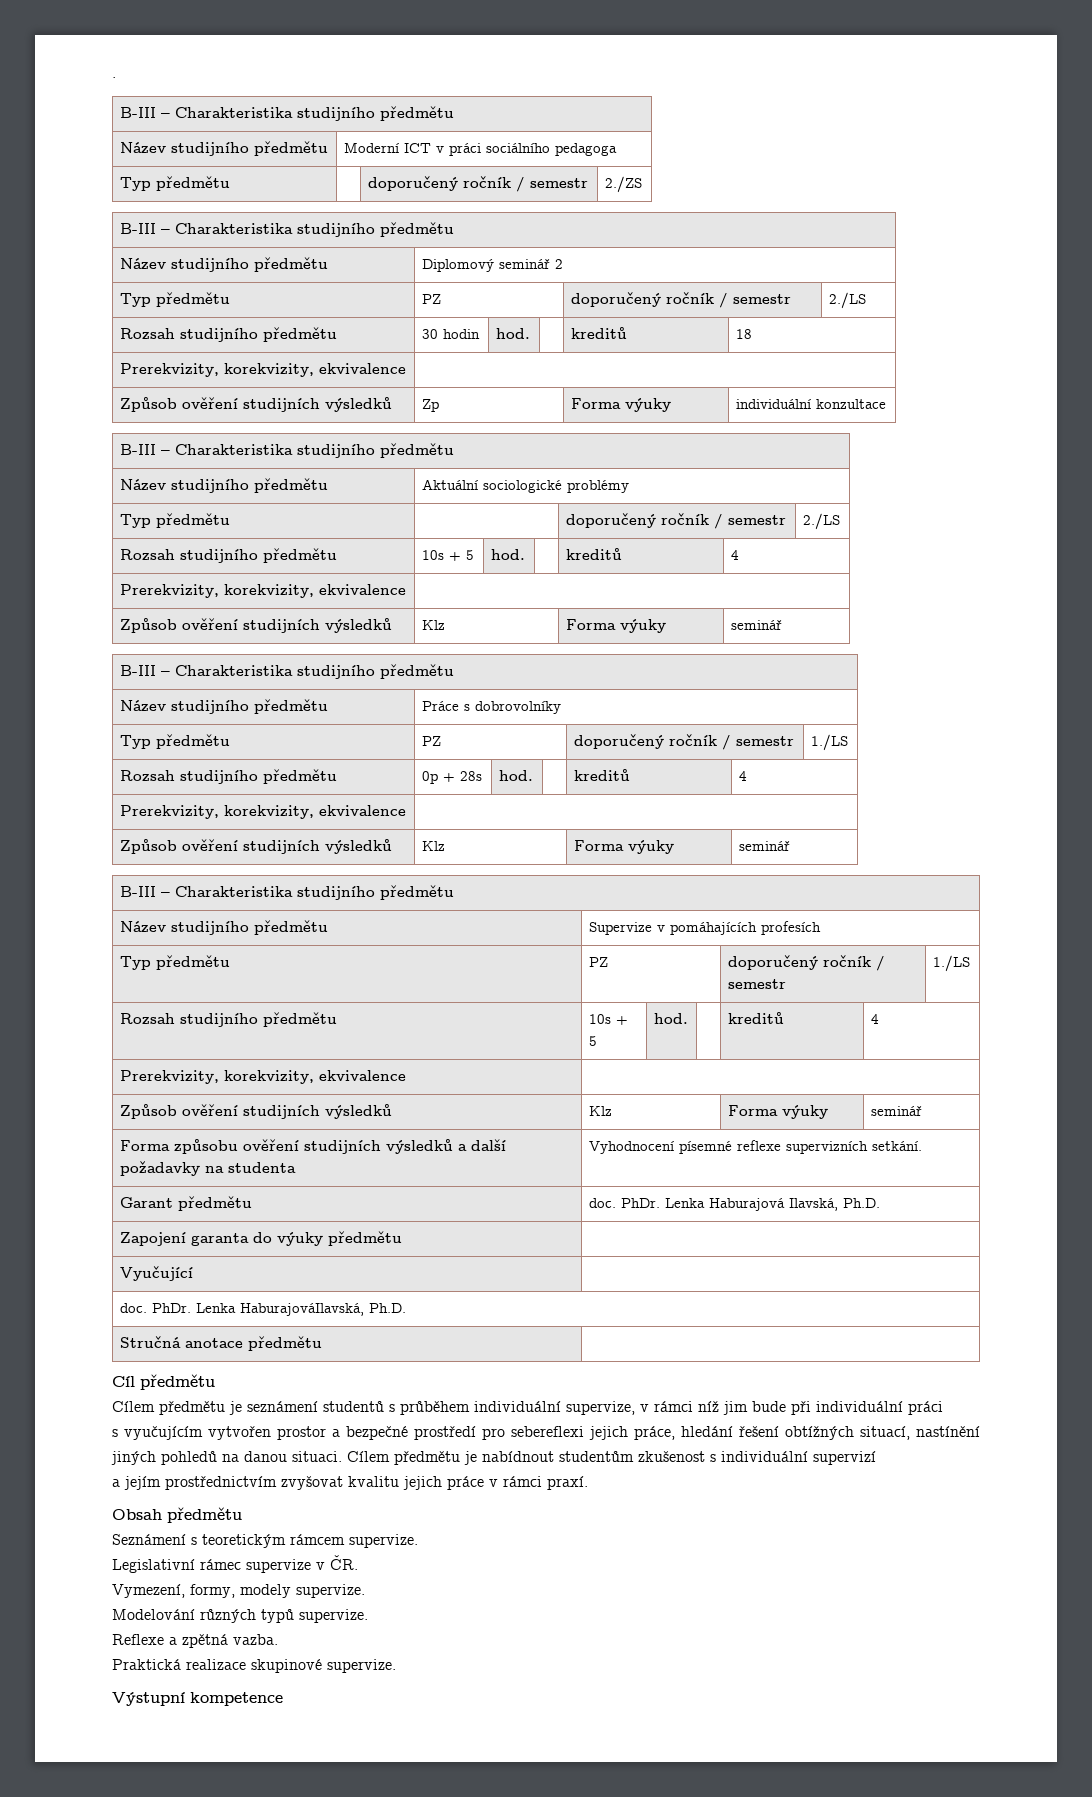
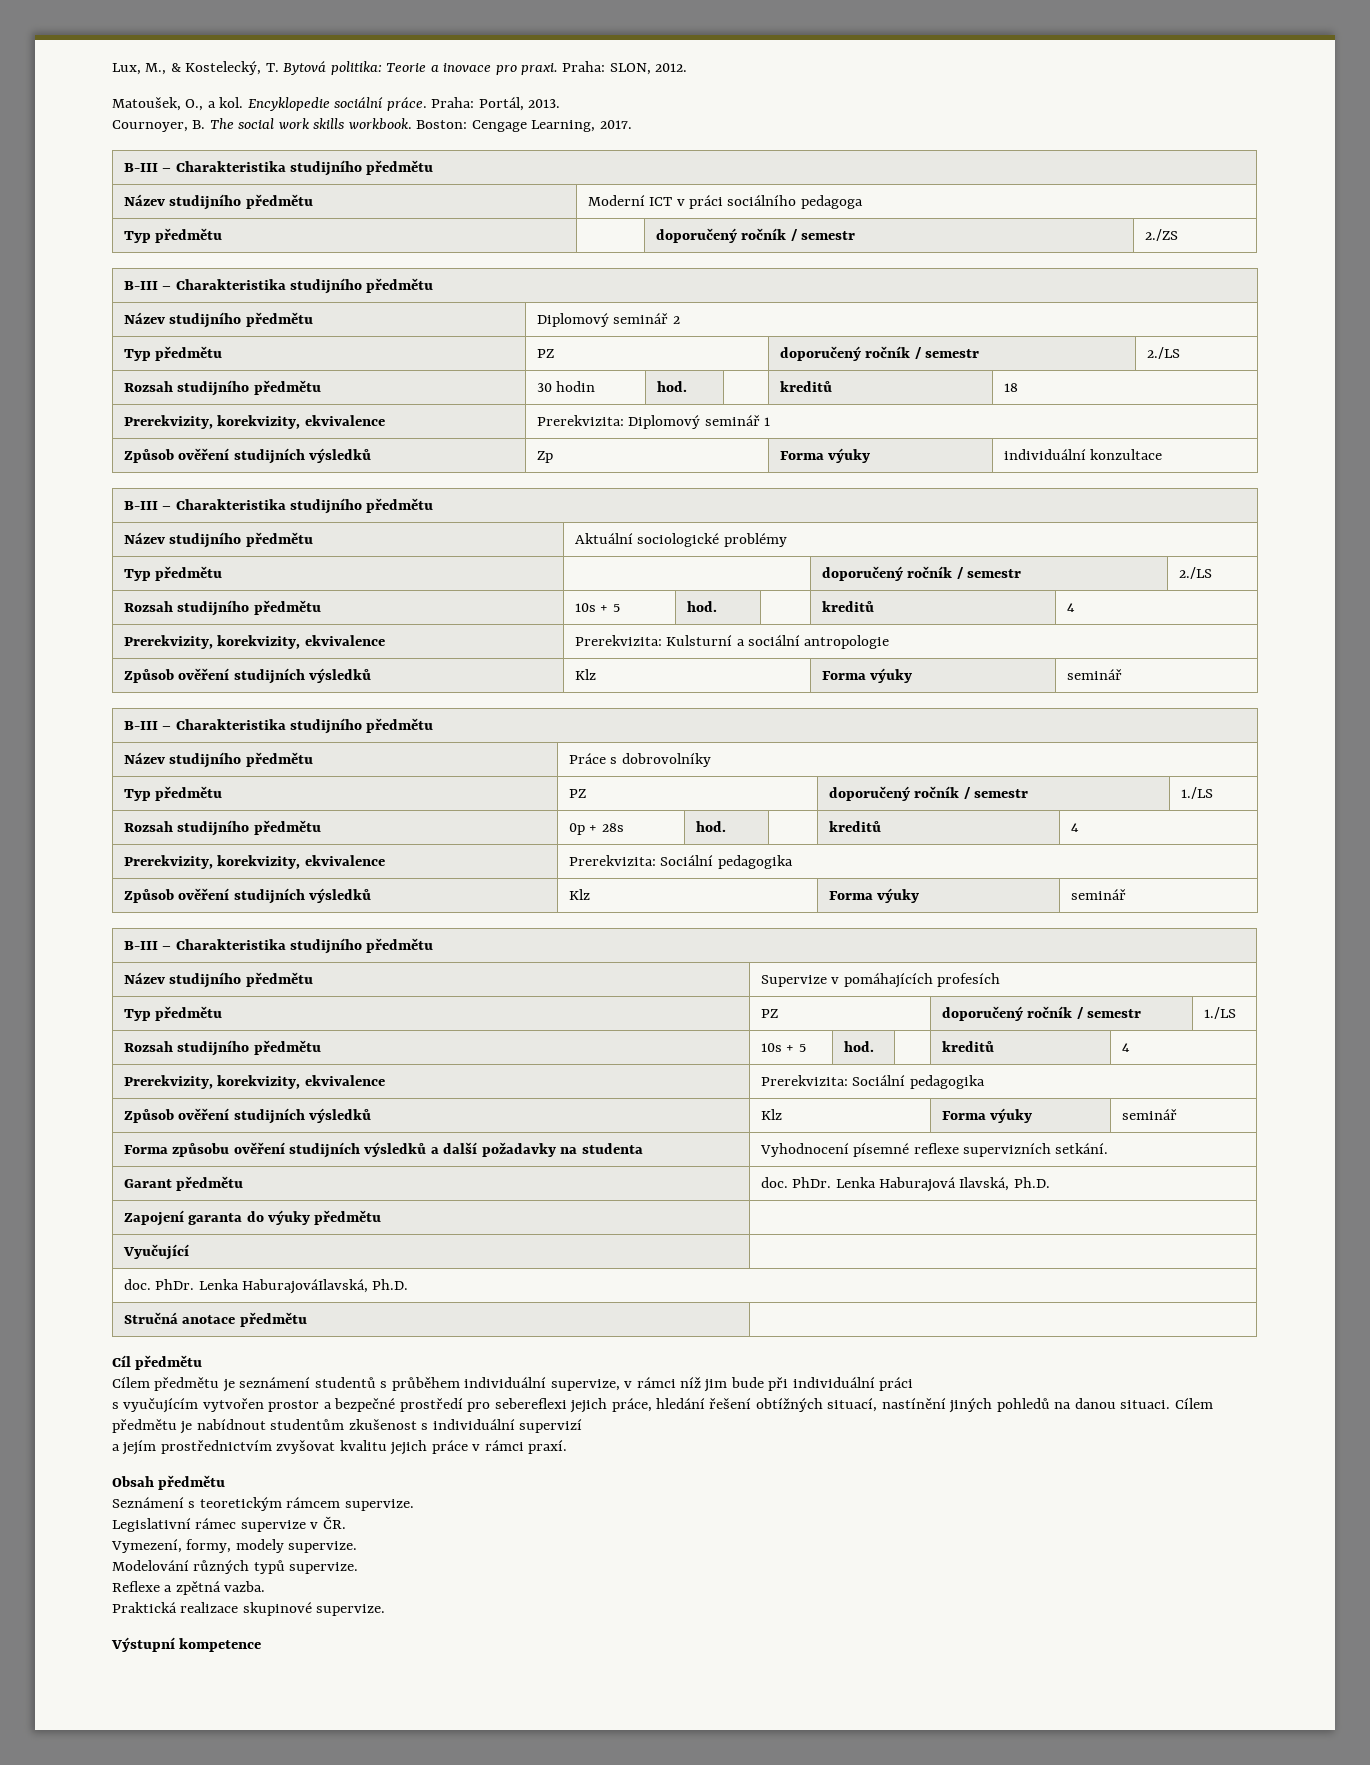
[112,77,116,78] . -> [112,61,688,75] [112,97,561,111] [112,118,632,132] Lux, M., & Kostelecký, T. Bytová politika: Teorie a inovace pro praxi. Praha: SLON, 2012. // Matoušek, O., a kol. Encyklopedie sociální práce. Praha: Portál, 2013. // Cournoyer, B. The social work skills workbook. Boston: Cengage Learning, 2017.
(406, 368) none -> [536,415,771,429] Prerekvizita: Diplomový seminář 1
(406, 589) none -> [574,635,890,649] Prerekvizita: Kulsturní a sociální antropologie
(406, 810) none -> [568,855,793,869] Prerekvizita: Sociální pedagogika
(406, 1075) none -> [760,1075,985,1089] Prerekvizita: Sociální pedagogika

